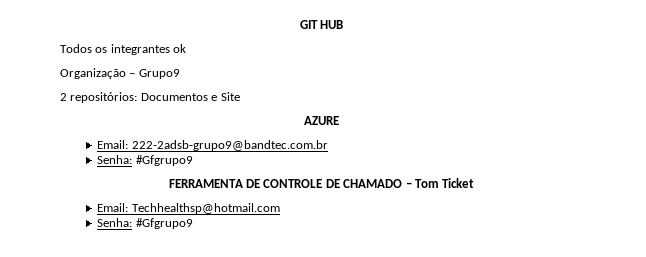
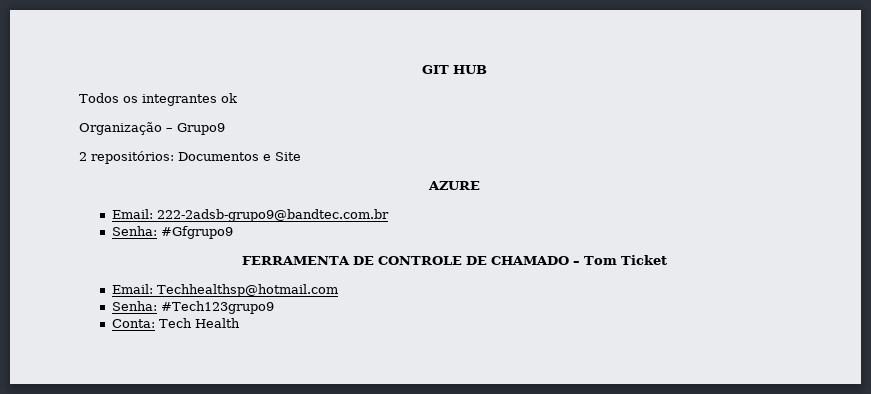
[135,218,193,229] #Gfgrupo9 -> [160,301,274,314] [111,318,240,328] #Tech123grupo9 // Conta: Tech Health

